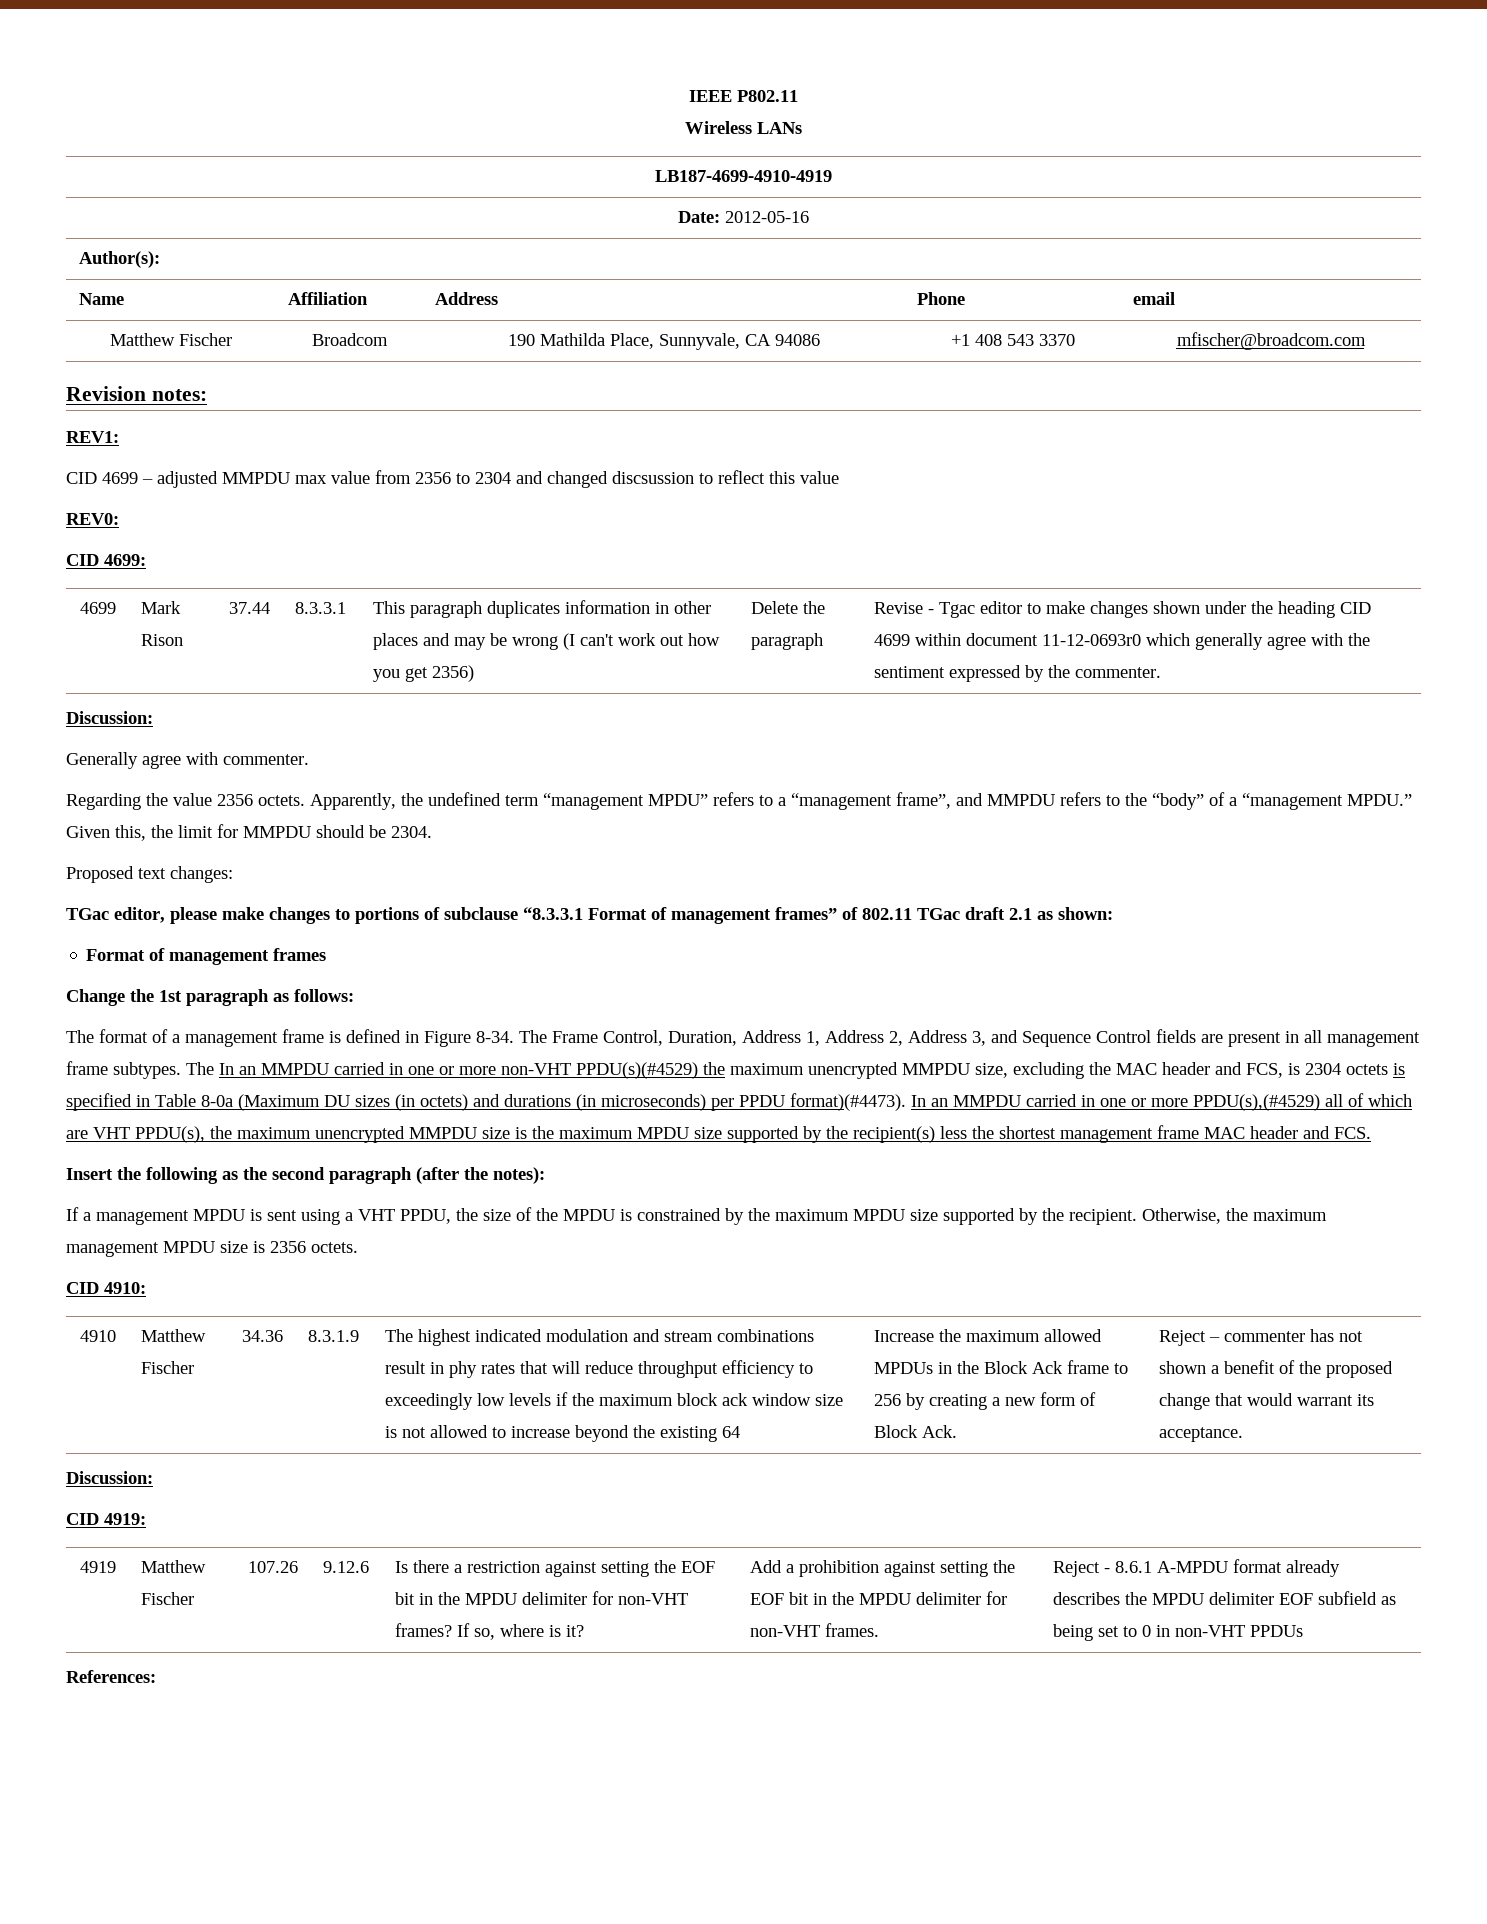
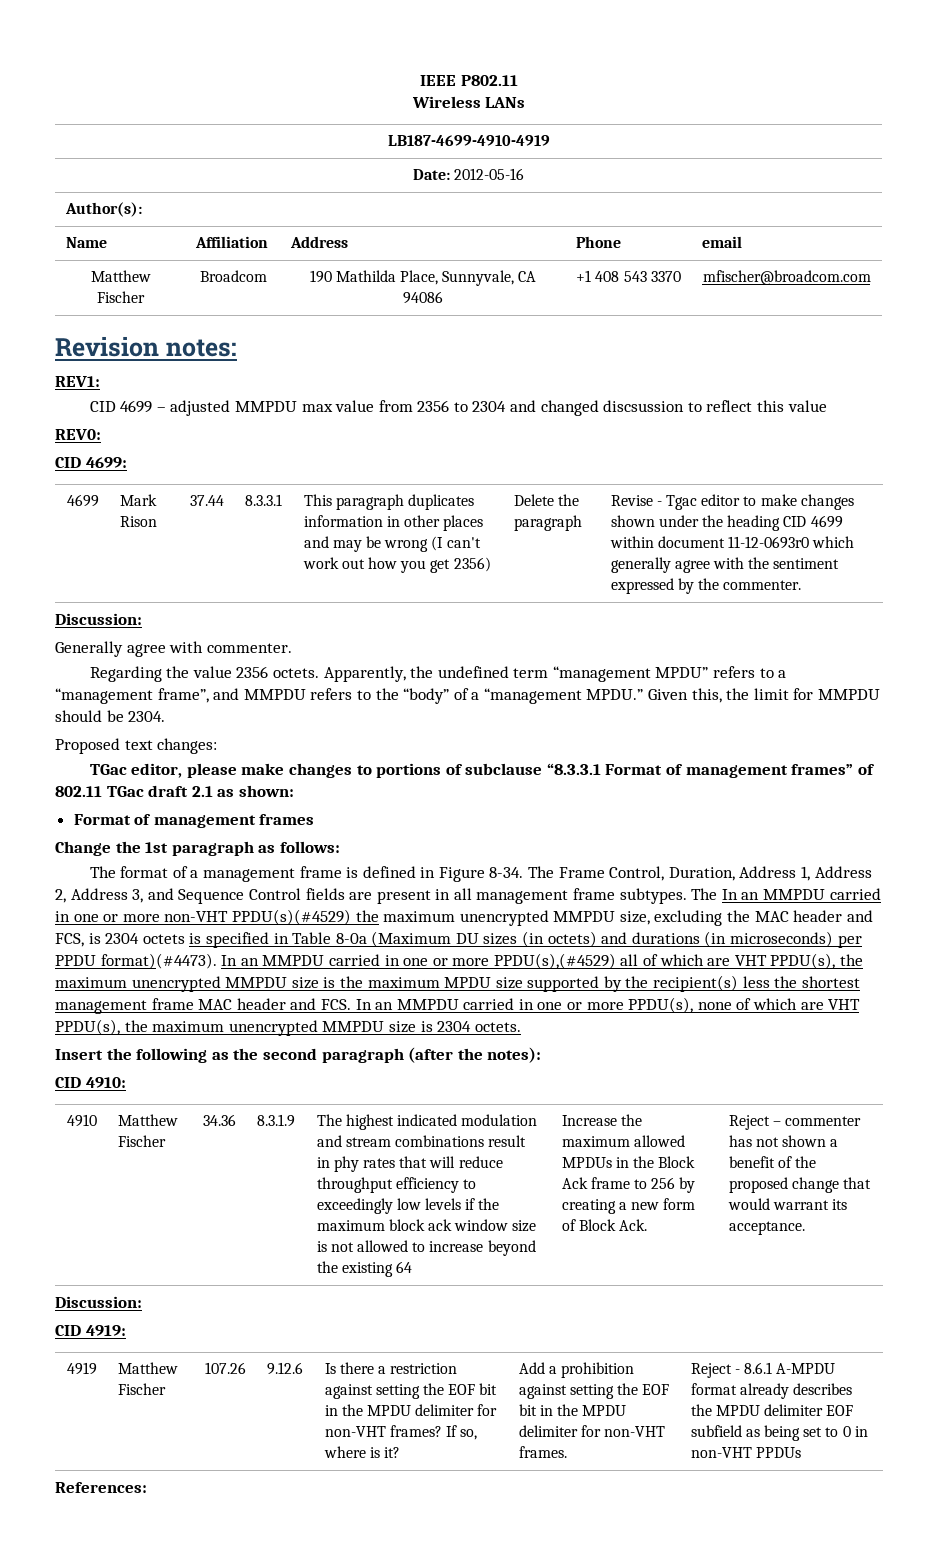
(1371, 1133) none -> [355,997,861,1013] [55,1019,521,1036] In an MMPDU carried in one or more PPDU(s), none of which are VHT PPDU(s), the maximum unencrypted MMPDU size is 2304 octets.
[66,1207,1327,1225] [66,1241,358,1257] // If a management MPDU is sent using a VHT PPDU, the size of the MPDU is constrained by the maximum MPDU size supported by the recipient. Otherwise, the maximum management MPDU size is 2356 octets. -> (542, 1055) none

